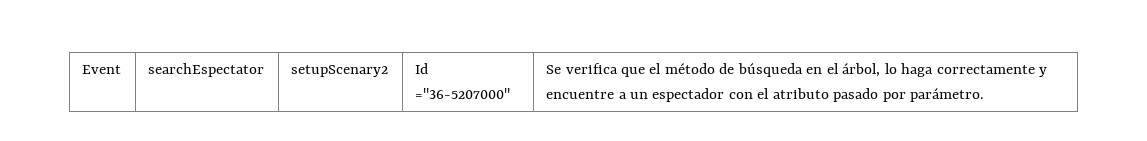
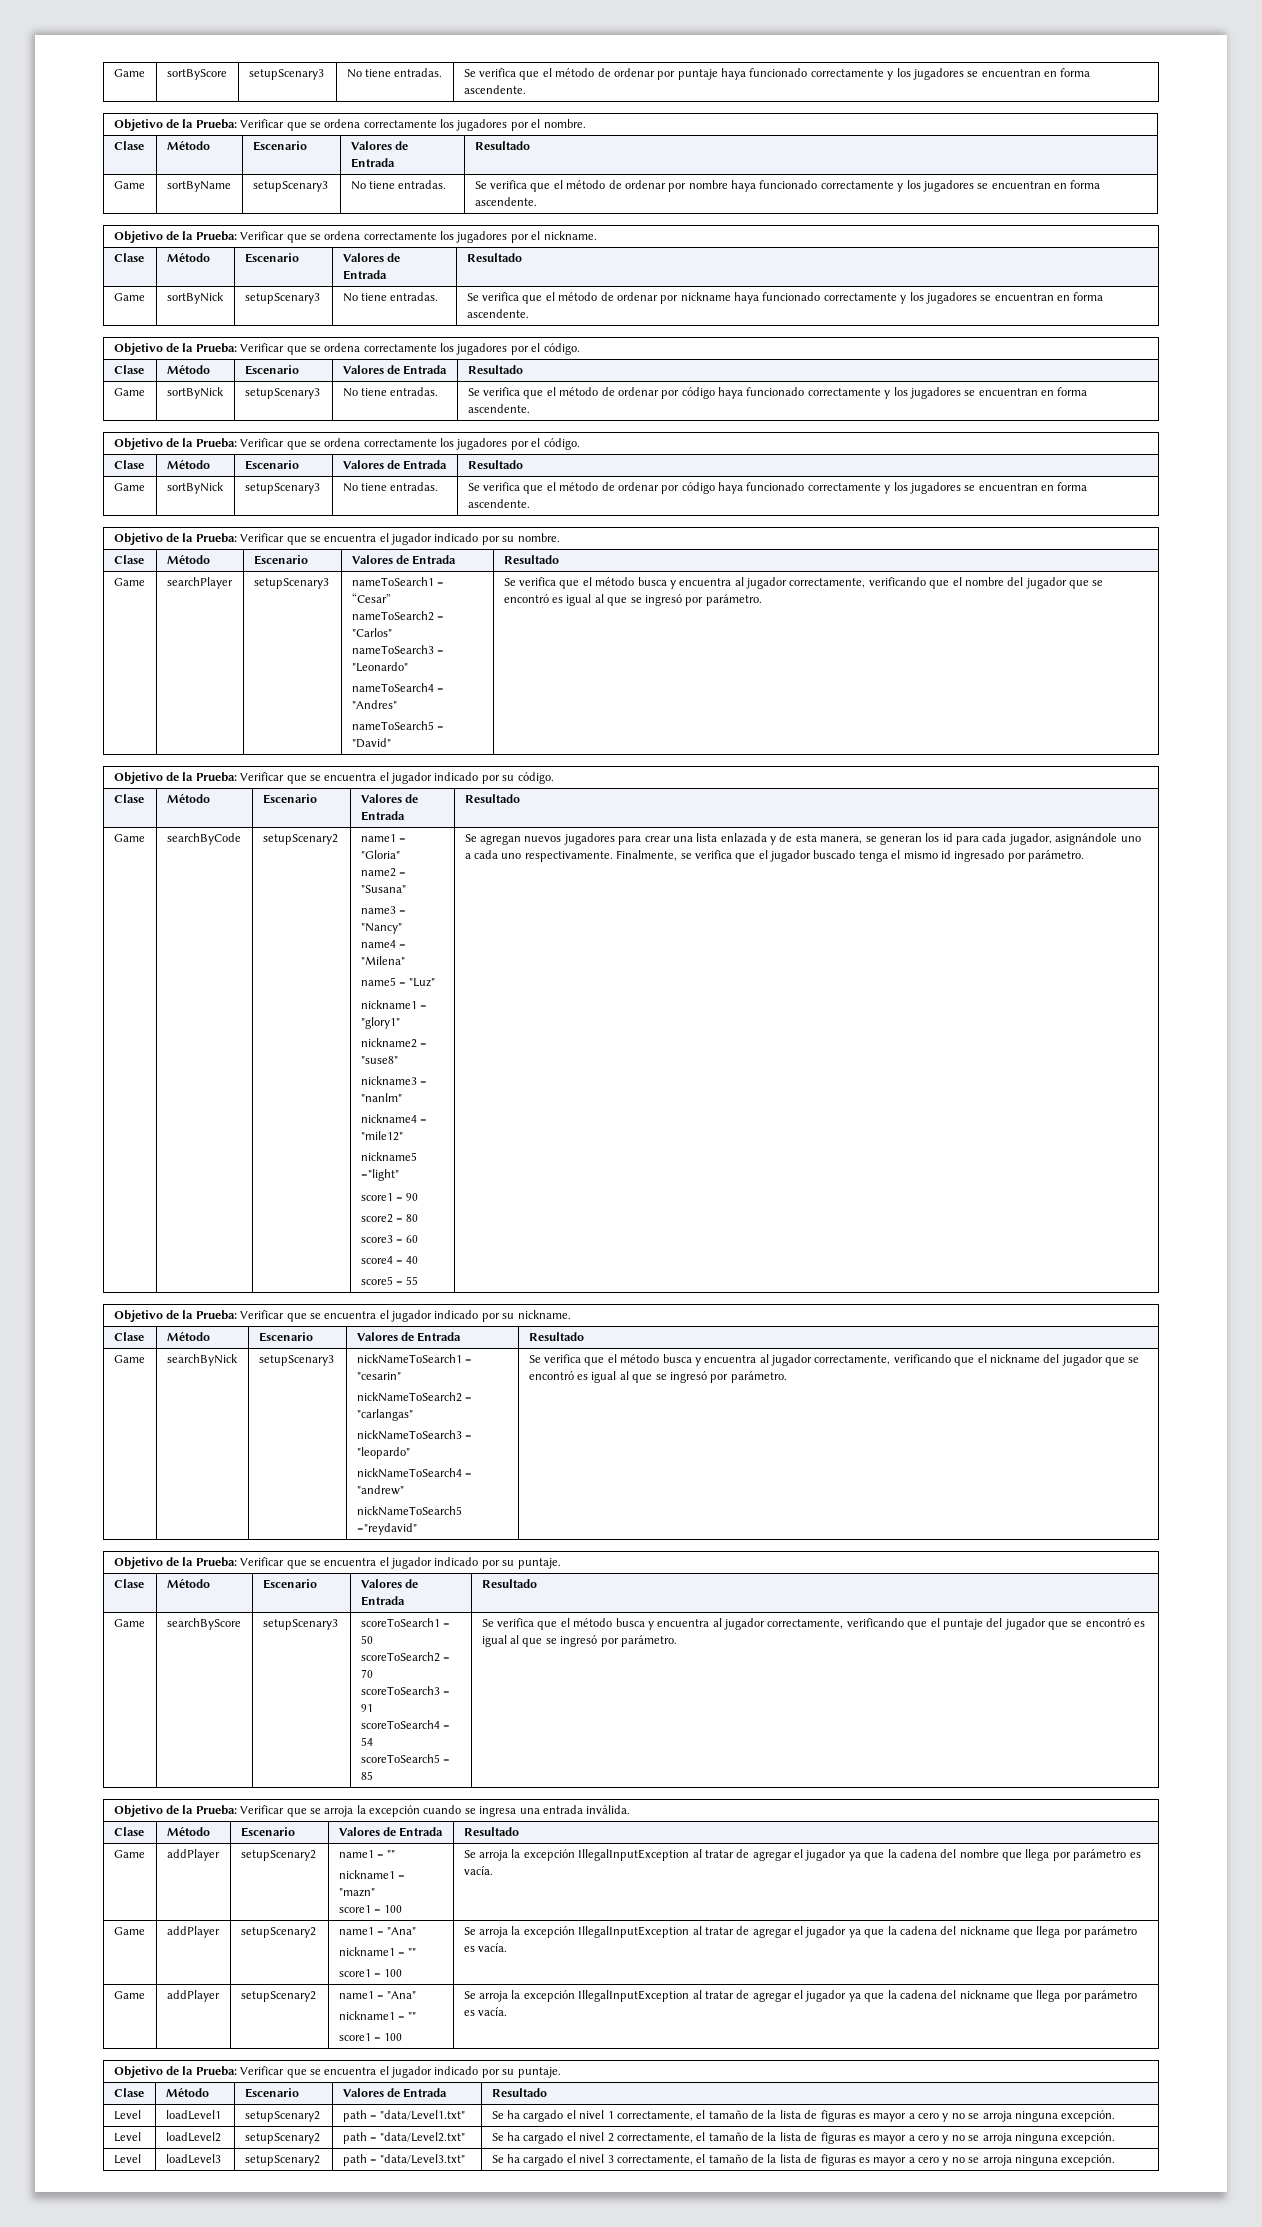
[82,65,122,74] [148,63,265,77] [291,65,389,77] [415,63,429,74] [415,88,511,99] [546,63,1048,77] [546,88,985,102] Event | searchEspectator | setupScenary2 | Id ="36-5207000" | Se verifica que el método de búsqueda en el árbol, lo haga correctamente y encuentre a un espectador con el atributo pasado por parámetro. -> [113,69,145,77] [166,69,227,80] [248,69,324,80] [346,68,443,78] [463,68,1091,80] [463,85,526,94] [113,119,586,131] [113,141,144,150] [166,141,210,150] [252,141,307,151] [350,141,409,150] [350,158,395,168] [474,141,530,150] [113,181,145,189] [166,181,231,192] [252,181,328,192] [350,180,447,190] [474,180,1101,192] [474,197,537,206] [113,231,597,243] [113,253,144,262] [166,253,210,262] [244,253,299,263] [342,253,401,262] [342,270,387,280] [466,253,522,262] [113,293,145,301] [166,292,224,304] [244,293,320,304] [342,292,439,302] [466,292,1104,304] [466,309,529,318] [113,343,580,355] [113,365,144,374] [166,365,210,374] [244,365,299,375] [342,365,448,375] [467,365,523,374] [113,388,145,396] [166,387,224,399] [244,388,320,399] [342,387,439,397] [467,387,1088,399] [467,404,530,413] [113,438,580,450] [113,460,144,469] [166,460,210,469] [244,460,299,470] [342,460,448,470] [467,460,523,469] [113,483,145,491] [166,482,224,494] [244,483,320,494] [342,482,439,492] [467,482,1088,494] [467,499,530,508] [113,533,560,545] [113,555,144,564] [166,555,210,564] [253,555,308,565] [351,555,457,565] [503,555,559,564] [113,578,145,586] [166,577,233,589] [253,578,329,589] [351,577,445,586] [351,593,391,603] [351,611,445,621] [351,628,392,637] [351,645,445,654] [351,662,408,672] [351,683,445,692] [351,700,397,709] [351,721,445,730] [351,738,391,748] [503,577,1104,589] [503,594,762,606] [113,772,554,784] [113,794,144,803] [166,794,210,803] [262,794,317,804] [360,794,419,803] [360,811,405,821] [464,794,520,803] [113,834,145,842] [166,833,241,845] [262,834,338,845] [360,834,407,842] [360,850,400,859] [360,868,407,877] [360,885,406,893] [360,906,407,914] [360,923,402,934] [360,940,407,948] [360,956,405,965] [360,977,436,987] [360,1000,428,1009] [360,1017,400,1029] [360,1038,428,1048] [360,1056,398,1064] [360,1076,428,1085] [360,1093,402,1102] [360,1114,428,1123] [360,1131,403,1141] [360,1152,417,1161] [360,1169,399,1181] [360,1193,419,1201] [360,1214,419,1223] [360,1235,419,1243] [360,1256,419,1264] [360,1276,419,1285] [464,833,1141,845] [464,850,1085,862] [113,1310,571,1322] [113,1332,144,1341] [166,1332,210,1341] [258,1332,313,1342] [356,1332,462,1342] [528,1332,584,1341] [113,1355,145,1363] [166,1354,238,1366] [258,1355,334,1366] [356,1354,473,1364] [356,1372,401,1380] [356,1392,473,1402] [356,1409,413,1421] [356,1430,473,1440] [356,1447,410,1459] [356,1468,473,1478] [356,1485,404,1495] [356,1506,462,1516] [356,1523,417,1535] [528,1354,1140,1366] [528,1371,787,1383] [113,1557,561,1569] [113,1579,144,1588] [166,1579,210,1588] [262,1579,317,1589] [360,1579,419,1588] [360,1596,405,1606] [481,1579,537,1588] [113,1619,145,1627] [166,1618,241,1630] [262,1619,338,1630] [360,1618,451,1627] [360,1635,373,1644] [360,1652,451,1662] [360,1669,373,1678] [360,1686,451,1695] [360,1704,373,1712] [360,1720,451,1729] [360,1737,373,1746] [360,1754,451,1763] [360,1771,373,1780] [481,1618,1146,1630] [481,1635,677,1647] [113,1805,631,1817] [113,1827,144,1836] [166,1827,210,1836] [240,1827,295,1837] [338,1827,444,1837] [463,1827,519,1836] [113,1850,145,1858] [166,1849,220,1861] [240,1850,316,1861] [338,1850,396,1858] [338,1870,406,1879] [338,1888,375,1897] [338,1905,403,1913] [463,1849,1141,1861] [463,1866,493,1875] [113,1927,145,1935] [166,1926,220,1938] [240,1927,316,1938] [338,1927,417,1935] [338,1947,417,1956] [338,1969,403,1977] [463,1926,1138,1938] [463,1943,508,1952] [113,1991,145,1999] [166,1990,220,2002] [240,1991,316,2002] [338,1991,417,1999] [338,2011,417,2020] [338,2033,403,2041] [463,1990,1138,2002] [463,2007,508,2016] [113,2066,561,2078] [113,2088,144,2097] [165,2088,209,2097] [244,2088,299,2098] [342,2088,448,2098] [491,2088,547,2097] [113,2110,141,2120] [165,2110,221,2120] [244,2111,320,2122] [342,2110,466,2122] [491,2110,1116,2122] [113,2132,141,2142] [165,2132,221,2142] [244,2133,320,2144] [342,2132,466,2144] [491,2132,1116,2144] [113,2154,141,2164] [165,2154,221,2164] [244,2155,320,2166] [342,2154,466,2166] [491,2154,1116,2166] Game | sortByScore | setupScenary3 | No tiene entradas. | Se verifica que el método de ordenar por puntaje haya funcionado correctamente y los jugadores se encuentran en forma ascendente. // Objetivo de la Prueba: Verificar que se ordena correctamente los jugadores por el nombre. // Clase | Método | Escenario | Valores de Entrada | Resultado // Game | sortByName | setupScenary3 | No tiene entradas. | Se verifica que el método de ordenar por nombre haya funcionado correctamente y los jugadores se encuentran en forma ascendente. // Objetivo de la Prueba: Verificar que se ordena correctamente los jugadores por el nickname. // Clase | Método | Escenario | Valores de Entrada | Resultado // Game | sortByNick | setupScenary3 | No tiene entradas. | Se verifica que el método de ordenar por nickname haya funcionado correctamente y los jugadores se encuentran en forma ascendente. // Objetivo de la Prueba: Verificar que se ordena correctamente los jugadores por el código. // Clase | Método | Escenario | Valores de Entrada | Resultado // Game | sortByNick | setupScenary3 | No tiene entradas. | Se verifica que el método de ordenar por código haya funcionado correctamente y los jugadores se encuentran en forma ascendente. // Objetivo de la Prueba: Verificar que se ordena correctamente los jugadores por el código. // Clase | Método | Escenario | Valores de Entrada | Resultado // Game | sortByNick | setupScenary3 | No tiene entradas. | Se verifica que el método de ordenar por código haya funcionado correctamente y los jugadores se encuentran en forma ascendente. // Objetivo de la Prueba: Verificar que se encuentra el jugador indicado por su nombre. // Clase | Método | Escenario | Valores de Entrada | Resultado // Game | searchPlayer | setupScenary3 | nameToSearch1 = “Cesar” // nameToSearch2 = "Carlos" // nameToSearch3 = "Leonardo" // nameToSearch4 = "Andres" // nameToSearch5 = "David" | Se verifica que el método busca y encuentra al jugador correctamente, verificando que el nombre del jugador que se encontró es igual al que se ingresó por parámetro. // Objetivo de la Prueba: Verificar que se encuentra el jugador indicado por su código. // Clase | Método | Escenario | Valores de Entrada | Resultado // Game | searchByCode | setupScenary2 | name1 = "Gloria" // name2 = "Susana" // name3 = "Nancy" // name4 = "Milena" // name5 = "Luz" // nickname1 = "glory1" // nickname2 = "suse8" // nickname3 = "nanlm" // nickname4 = "mile12" // nickname5 ="light" // score1 = 90 // score2 = 80 // score3 = 60 // score4 = 40 // score5 = 55 | Se agregan nuevos jugadores para crear una lista enlazada y de esta manera, se generan los id para cada jugador, asignándole uno a cada uno respectivamente. Finalmente, se verifica que el jugador buscado tenga el mismo id ingresado por parámetro. // Objetivo de la Prueba: Verificar que se encuentra el jugador indicado por su nickname. // Clase | Método | Escenario | Valores de Entrada | Resultado // Game | searchByNick | setupScenary3 | nickNameToSearch1 = "cesarin" // nickNameToSearch2 = "carlangas" // nickNameToSearch3 = "leopardo" // nickNameToSearch4 = "andrew" // nickNameToSearch5 ="reydavid" | Se verifica que el método busca y encuentra al jugador correctamente, verificando que el nickname del jugador que se encontró es igual al que se ingresó por parámetro. // Objetivo de la Prueba: Verificar que se encuentra el jugador indicado por su puntaje. // Clase | Método | Escenario | Valores de Entrada | Resultado // Game | searchByScore | setupScenary3 | scoreToSearch1 = 50 // scoreToSearch2 = 70 // scoreToSearch3 = 91 // scoreToSearch4 = 54 // scoreToSearch5 = 85 | Se verifica que el método busca y encuentra al jugador correctamente, verificando que el puntaje del jugador que se encontró es igual al que se ingresó por parámetro. // Objetivo de la Prueba: Verificar que se arroja la excepción cuando se ingresa una entrada inválida. // Clase | Método | Escenario | Valores de Entrada | Resultado // Game | addPlayer | setupScenary2 | name1 = "" // nickname1 = "mazn" // score1 = 100 | Se arroja la excepción IllegalInputException al tratar de agregar el jugador ya que la cadena del nombre que llega por parámetro es vacía. // Game | addPlayer | setupScenary2 | name1 = "Ana" // nickname1 = "" // score1 = 100 | Se arroja la excepción IllegalInputException al tratar de agregar el jugador ya que la cadena del nickname que llega por parámetro es vacía. // Game | addPlayer | setupScenary2 | name1 = "Ana" // nickname1 = "" // score1 = 100 | Se arroja la excepción IllegalInputException al tratar de agregar el jugador ya que la cadena del nickname que llega por parámetro es vacía. // Objetivo de la Prueba: Verificar que se encuentra el jugador indicado por su puntaje. // Clase | Método | Escenario | Valores de Entrada | Resultado // Level | loadLevel1 | setupScenary2 | path = "data/Level1.txt" | Se ha cargado el nivel 1 correctamente, el tamaño de la lista de figuras es mayor a cero y no se arroja ninguna excepción. // Level | loadLevel2 | setupScenary2 | path = "data/Level2.txt" | Se ha cargado el nivel 2 correctamente, el tamaño de la lista de figuras es mayor a cero y no se arroja ninguna excepción. // Level | loadLevel3 | setupScenary2 | path = "data/Level3.txt" | Se ha cargado el nivel 3 correctamente, el tamaño de la lista de figuras es mayor a cero y no se arroja ninguna excepción.

